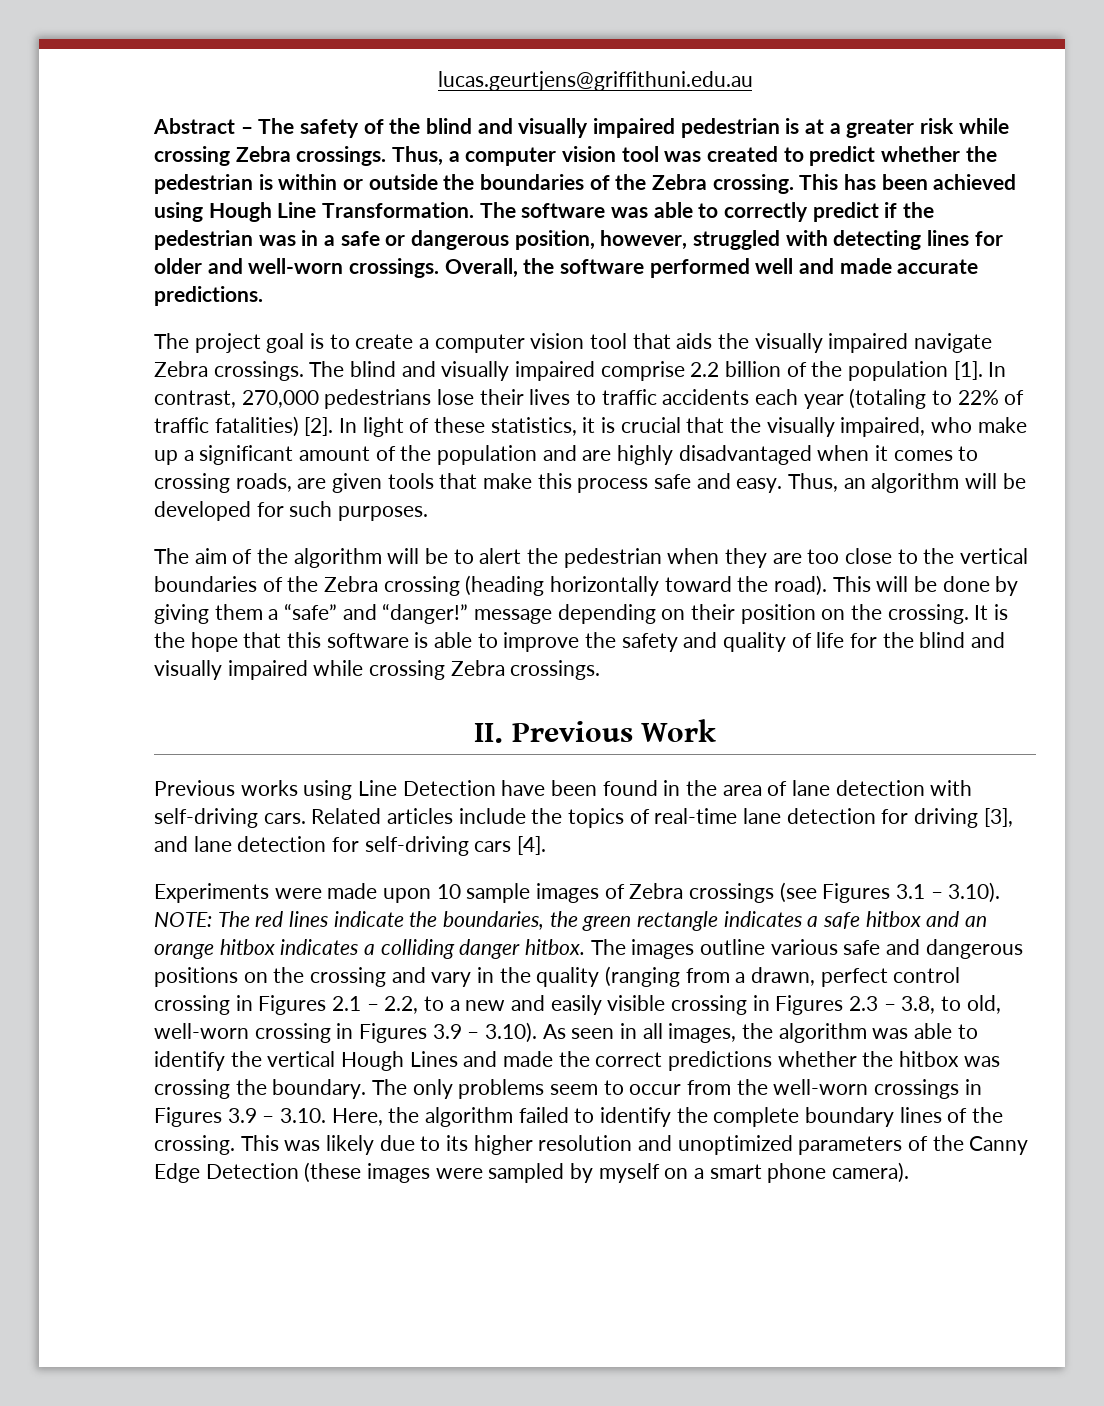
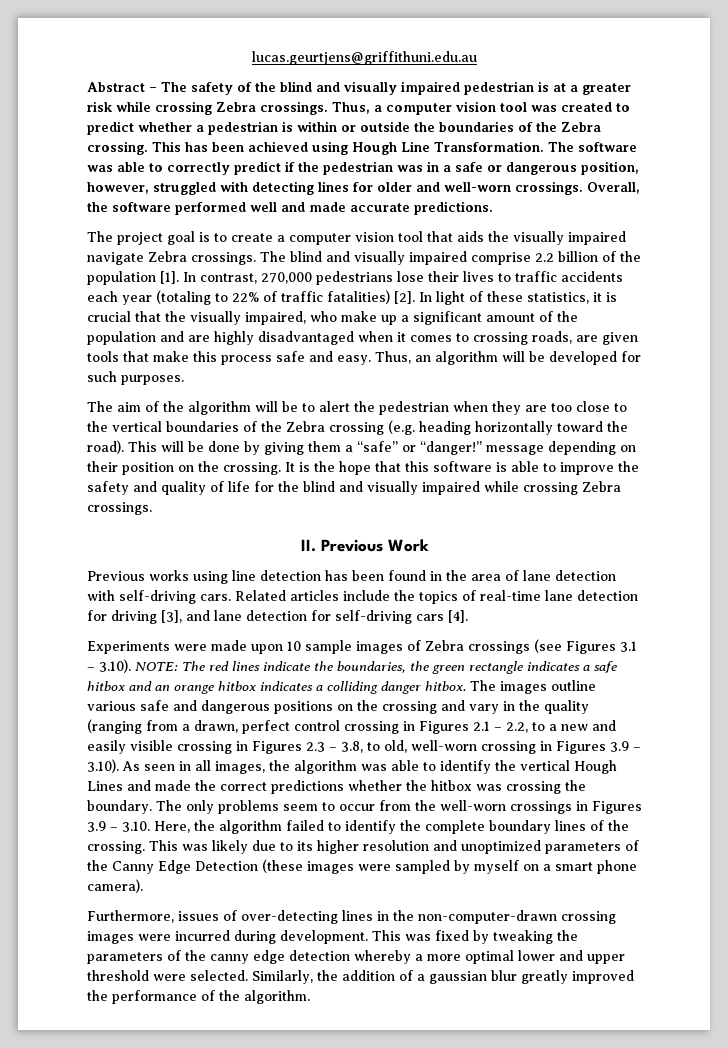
[965,146,997,162] the -> [196,125,204,132] a
[465,575,545,596] (heading -> [388,420,471,435] (e.g. heading
[342,604,377,620] and -> [402,445,416,452] or
[358,780,546,796] Line Detection have -> [232,570,348,581] line detection has
(910, 1172) none -> [87,910,616,924] [87,930,578,944] [87,950,625,964] [87,970,634,984] [87,990,310,1004] // Furthermore, issues of over-detecting lines in the non-computer-drawn crossing images were incurred during development. This was fixed by tweaking the parameters of the canny edge detection whereby a more optimal lower and upper threshold were selected. Similarly, the addition of a gaussian blur greatly improved the performance of the algorithm.

